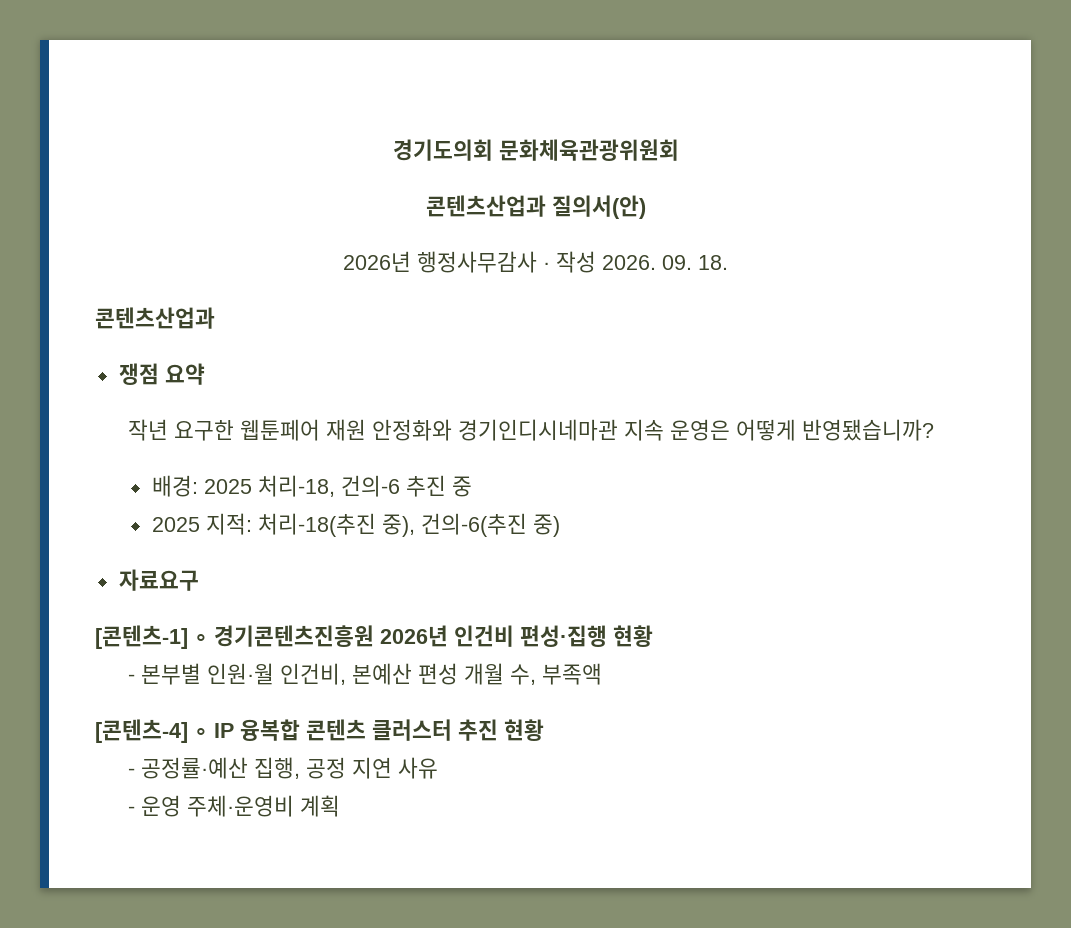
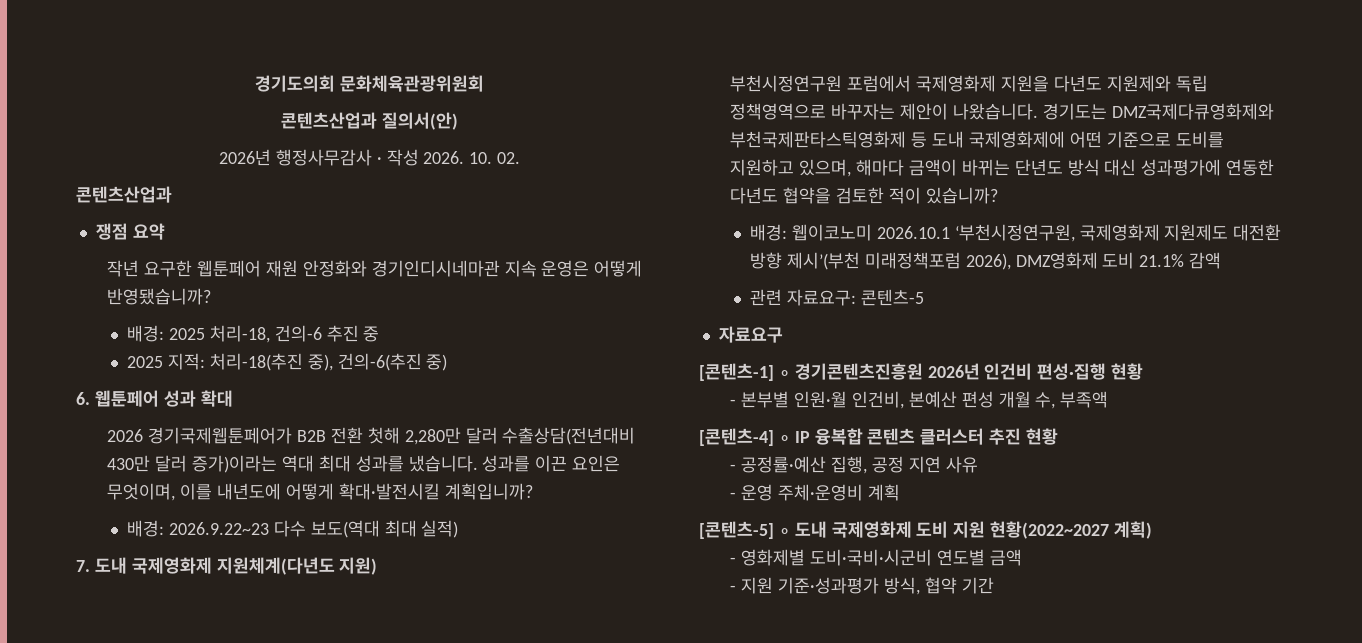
[662,255,728,270] 09. 18. -> [469,152,521,164] 10. 02.
(560, 525) none -> [76,390,233,407] [107,427,636,445] [107,455,621,473] [107,483,533,501] [127,520,459,538] [76,557,378,575] [730,75,1208,92] [730,103,1274,120] [730,131,1224,148] [730,159,1275,177] [730,187,998,204] [750,224,1282,242] [750,252,1222,270] [750,289,924,306] // 6. 웹툰페어 성과 확대 // 2026 경기국제웹툰페어가 B2B 전환 첫해 2,280만 달러 수출상담(전년대비 430만 달러 증가)이라는 역대 최대 성과를 냈습니다. 성과를 이끈 요인은 무엇이며, 이를 내년도에 어떻게 확대·발전시킬 계획입니까? // 배경: 2026.9.22~23 다수 보도(역대 최대 실적) // 7. 도내 국제영화제 지원체계(다년도 지원) // 부천시정연구원 포럼에서 국제영화제 지원을 다년도 지원제와 독립 정책영역으로 바꾸자는 제안이 나왔습니다. 경기도는 DMZ국제다큐영화제와 부천국제판타스틱영화제 등 도내 국제영화제에 어떤 기준으로 도비를 지원하고 있으며, 해마다 금액이 바뀌는 단년도 방식 대신 성과평가에 연동한 다년도 협약을 검토한 적이 있습니까? // 배경: 웹이코노미 2026.10.1 ‘부천시정연구원, 국제영화제 지원제도 대전환 방향 제시’(부천 미래정책포럼 2026), DMZ영화제 도비 21.1% 감액 // 관련 자료요구: 콘텐츠-5
(340, 806) none -> [699,521,1153,539] [730,549,1022,566] [730,577,994,595] // [콘텐츠-5] ∘ 도내 국제영화제 도비 지원 현황(2022~2027 계획) // - 영화제별 도비·국비·시군비 연도별 금액 // - 지원 기준·성과평가 방식, 협약 기간

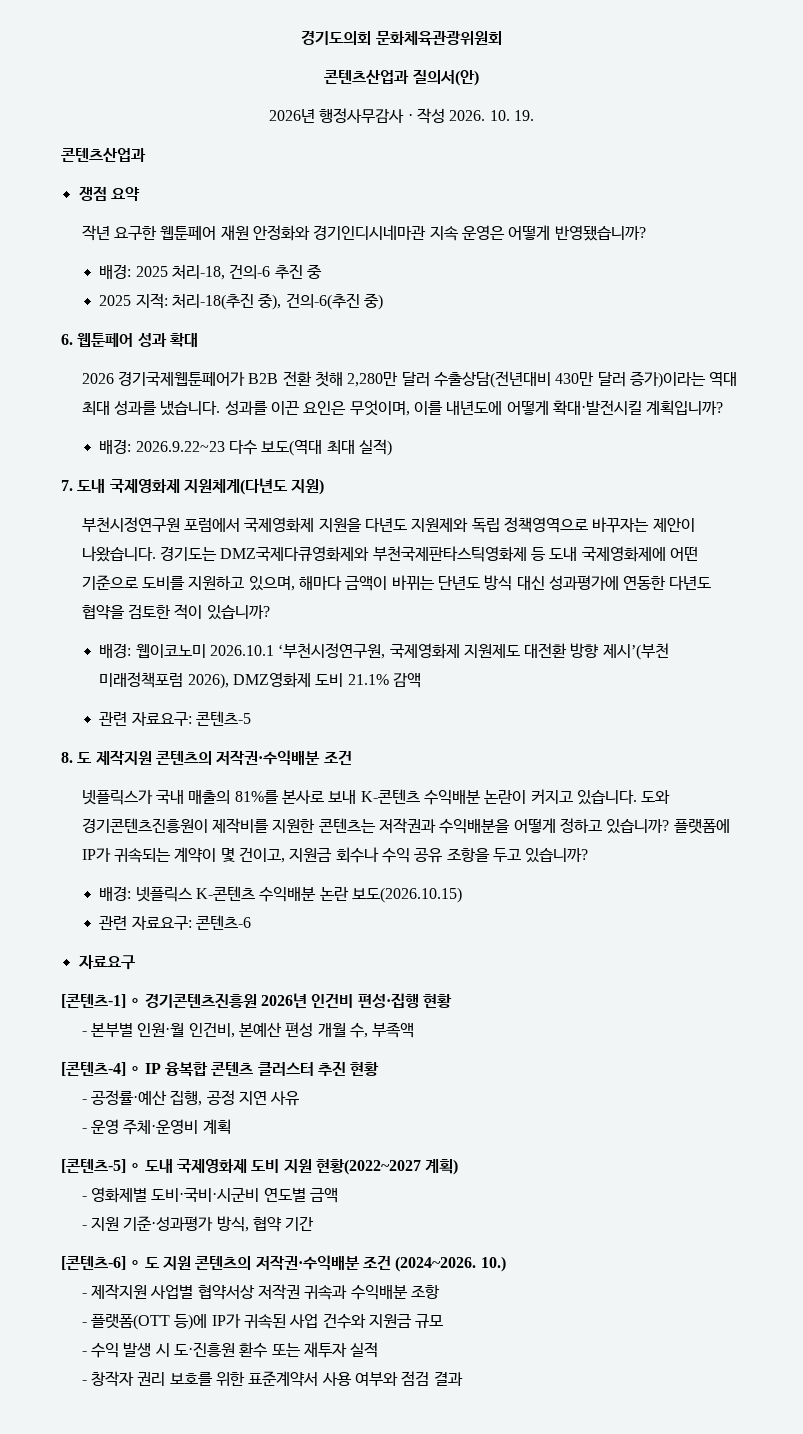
[497,152,521,164] 02. -> [513,110,534,121] 19.
(924, 297) none -> [61,750,352,765] [81,789,671,805] [81,818,730,834] [81,847,589,863] [99,886,462,903] [99,915,251,930] // 8. 도 제작지원 콘텐츠의 저작권·수익배분 조건 // 넷플릭스가 국내 매출의 81%를 본사로 보내 K-콘텐츠 수익배분 논란이 커지고 있습니다. 도와 경기콘텐츠진흥원이 제작비를 지원한 콘텐츠는 저작권과 수익배분을 어떻게 정하고 있습니까? 플랫폼에 IP가 귀속되는 계약이 몇 건이고, 지원금 회수나 수익 공유 조항을 두고 있습니까? // 배경: 넷플릭스 K-콘텐츠 수익배분 논란 보도(2026.10.15) // 관련 자료요구: 콘텐츠-6
(994, 585) none -> [61,1255,506,1272] [81,1284,440,1300] [81,1313,444,1330] [81,1342,379,1358] [81,1371,463,1387] // [콘텐츠-6] ∘ 도 지원 콘텐츠의 저작권·수익배분 조건 (2024~2026. 10.) // - 제작지원 사업별 협약서상 저작권 귀속과 수익배분 조항 // - 플랫폼(OTT 등)에 IP가 귀속된 사업 건수와 지원금 규모 // - 수익 발생 시 도·진흥원 환수 또는 재투자 실적 // - 창작자 권리 보호를 위한 표준계약서 사용 여부와 점검 결과

